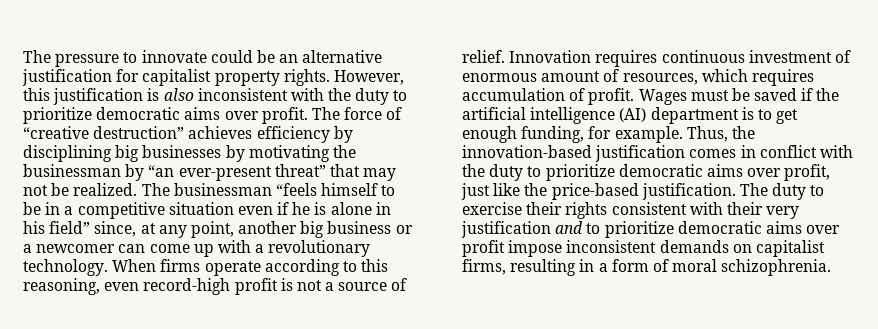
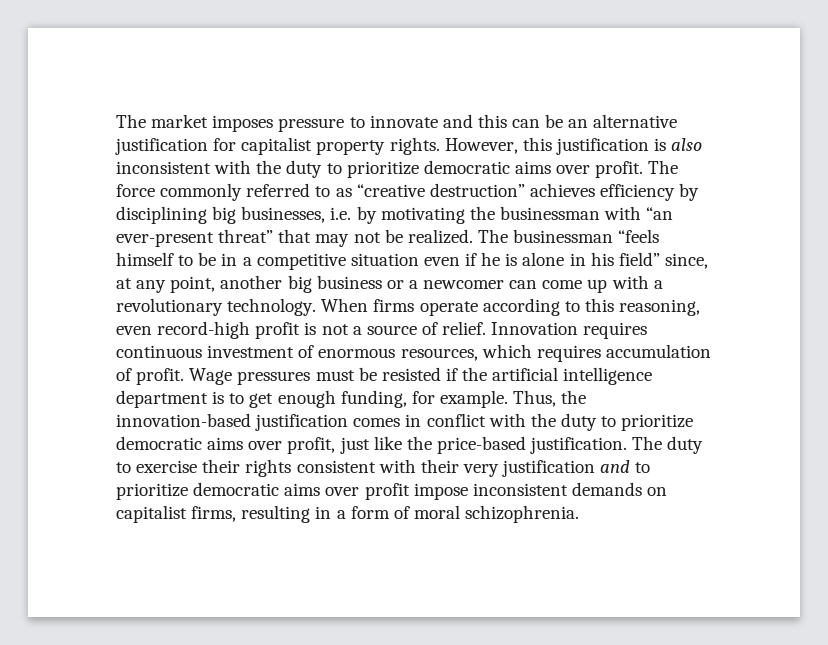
[23,50,51,63] The -> [116,114,274,132] The market imposes
[210,50,253,63] could -> [442,114,541,128] and this can
[386,107,403,120] of -> [160,183,352,201] commonly referred to as
[142,145,222,158] businesses -> [241,206,352,223] businesses, i.e.
[125,164,145,181] by -> [604,206,642,220] with
[541,69,620,82] amount of -> (396, 353) none
[638,89,687,105] Wages -> [189,368,311,385] Wage pressures
[754,88,798,101] saved -> [381,367,441,381] resisted
[619,108,647,122] (AI) -> (653, 376) none

